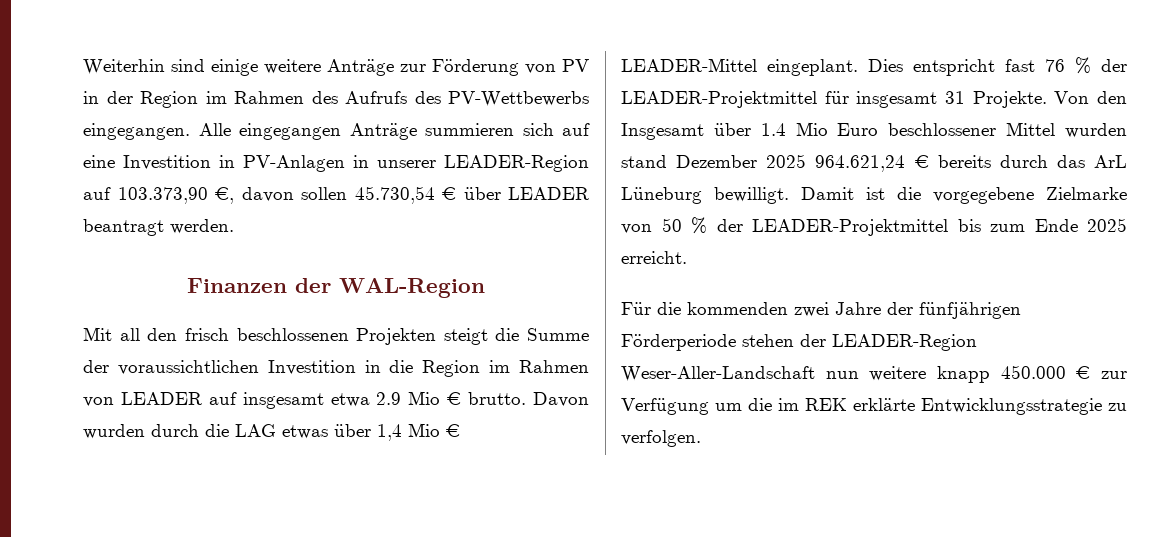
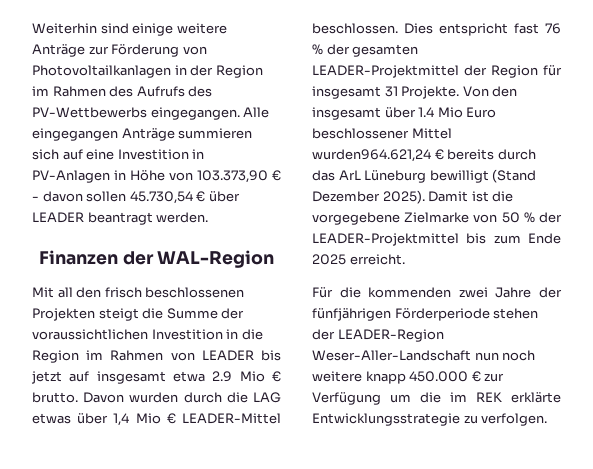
[562,59,589,72] PV -> [32,65,171,78] Photovoltailkanlagen
[377,155,589,172] [83,187,234,204] unserer LEADER-Region auf 103.373,90 €, -> [130,170,281,183] [32,196,39,201] Höhe von 103.373,90 € -
(202, 398) none -> [260,350,281,361] [31,371,62,384] bis jetzt
[767,59,858,76] eingeplant. -> [312,23,398,34] beschlossen.
[621,91,817,108] LEADER-Projektmittel -> [352,44,419,57] [312,65,538,78] gesamten LEADER-Projektmittel der Region
[621,123,704,140] Insgesamt -> [312,107,381,120] insgesamt
[1065,123,1127,138] [621,154,906,172] wurden stand Dezember 2025 964.621,24 -> [312,149,431,162] wurden964.621,24
[714,187,789,204] bewilligt. -> [429,169,537,183] [312,190,425,204] bewilligt (Stand Dezember 2025).
(859, 375) none -> [502,350,536,361] noch

